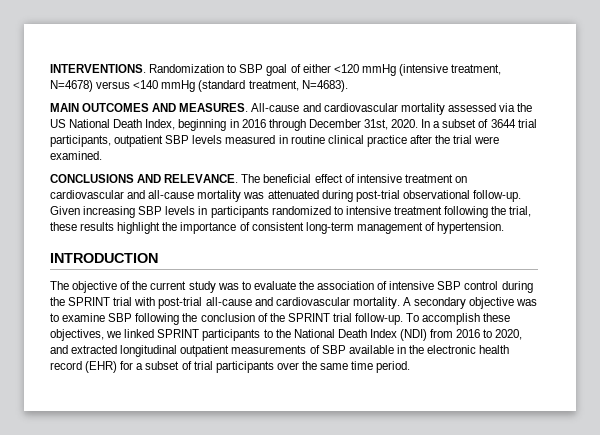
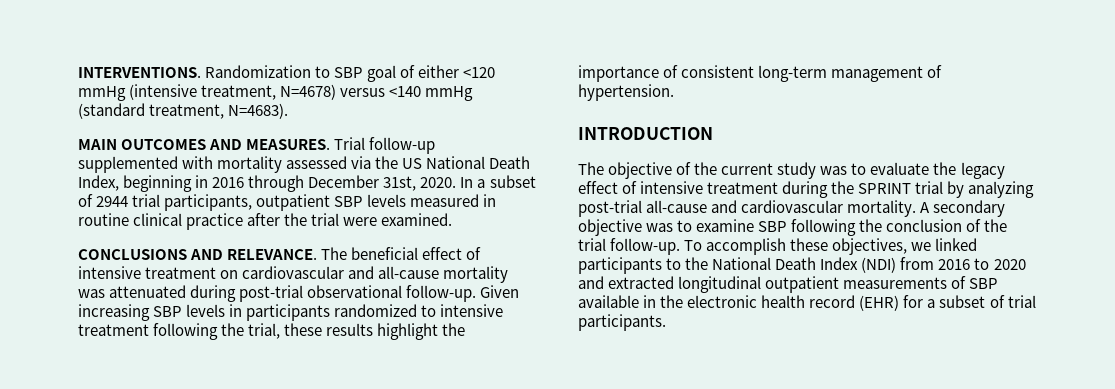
[251,103,398,112] All-cause and cardiovascular -> [334,137,436,154] [78,156,214,173] Trial follow-up supplemented with
[490,119,516,128] 3644 -> [96,196,129,207] 2944
[317,281,499,290] association of intensive SBP control -> [960,162,1005,179] [578,181,779,194] legacy effect of intensive treatment
[134,297,156,306] with -> [947,181,1035,198] by analyzing
[287,313,330,322] SPRINT -> (1008, 225) none
[157,329,200,338] SPRINT -> (978, 244) none
[495,329,523,340] 2020, -> [993,259,1026,270] 2020
[215,361,411,373] participants over the same time period. -> [578,314,666,331] participants.

